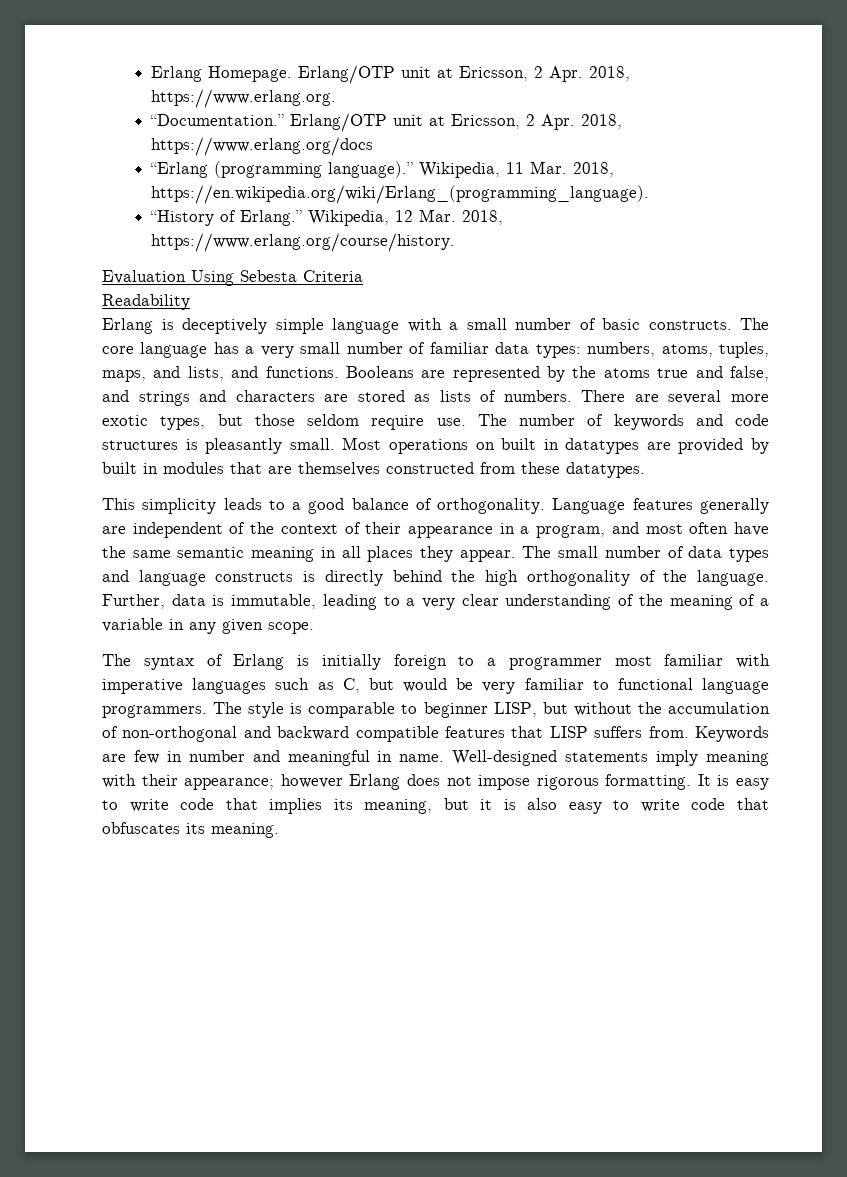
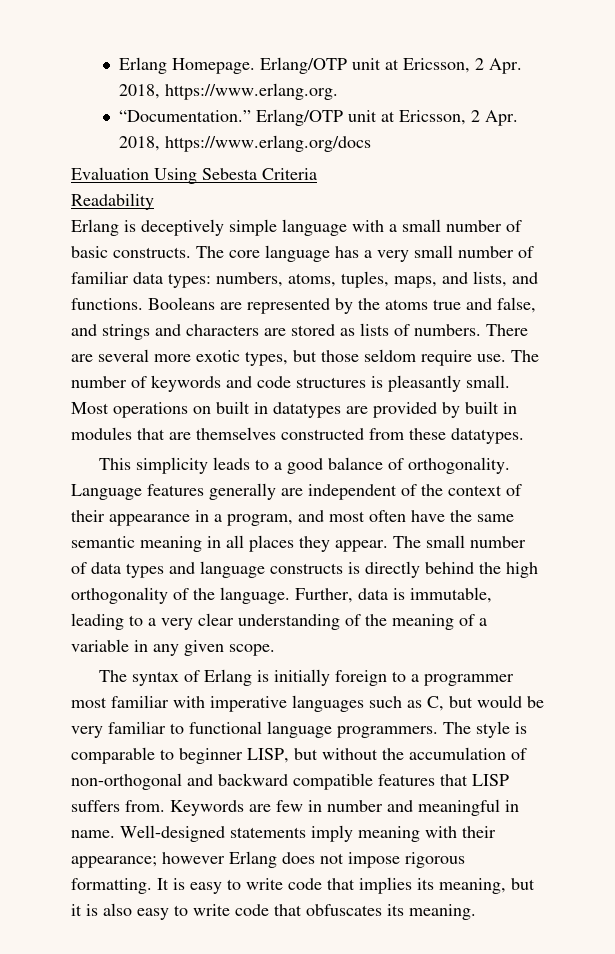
[149,161,614,178] [150,185,649,204] [149,209,503,226] [150,233,455,252] // “Erlang (programming language).” Wikipedia, 11 Mar. 2018, https://en.wikipedia.org/wiki/Erlang_(programming_language). // “History of Erlang.” Wikipedia, 12 Mar. 2018, https://www.erlang.org/course/history. -> (372, 143) none

